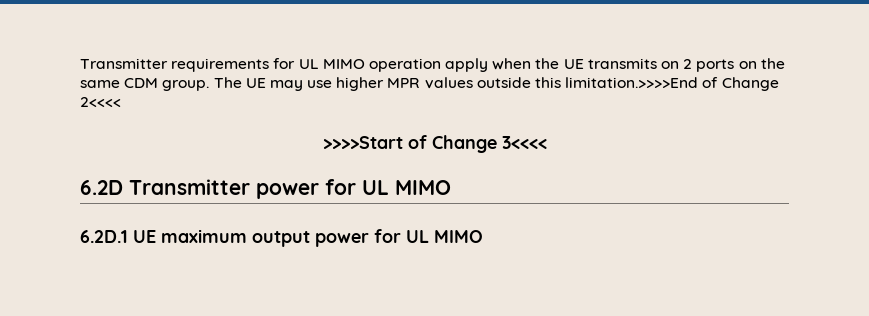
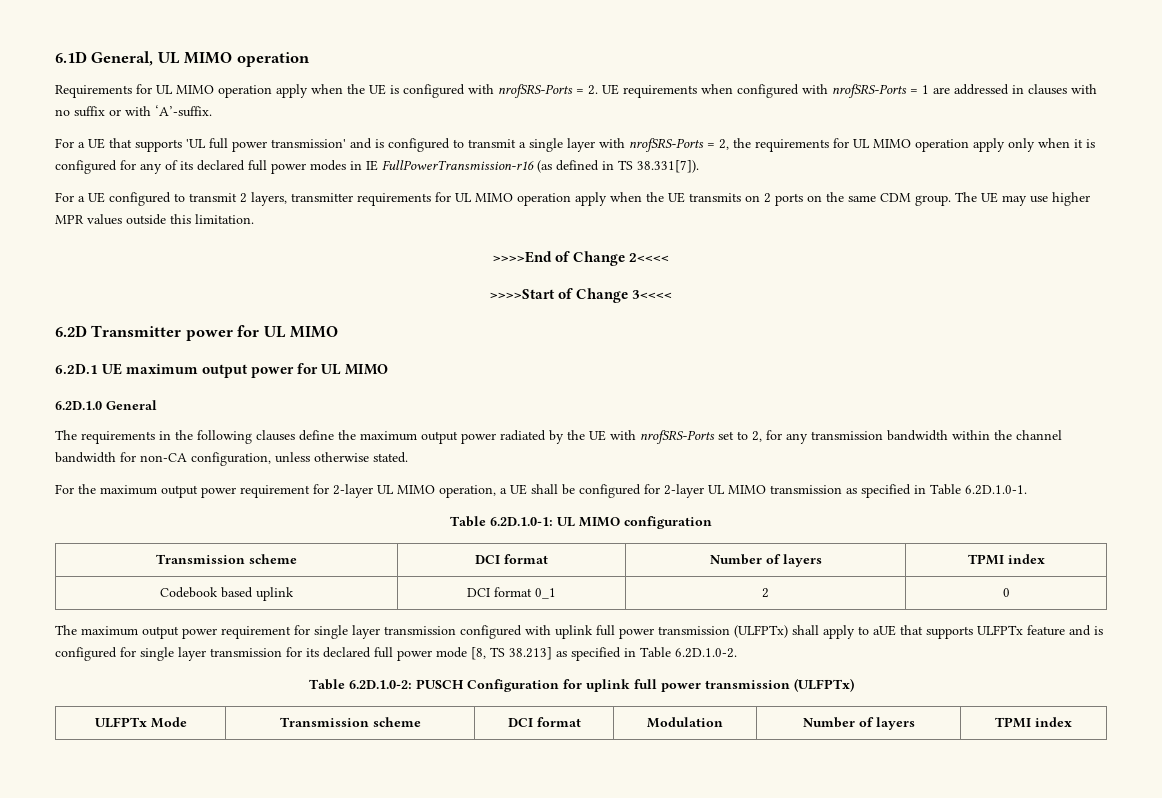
[80,58,168,69] Transmitter -> [55,51,310,67] [55,84,1097,98] [55,105,212,117] [55,138,1095,152] [55,160,699,174] [55,192,353,206] 6.1D General, UL MIMO operation // Requirements for UL MIMO operation apply when the UE is configured with nrofSRS-Ports = 2. UE requirements when configured with nrofSRS-Ports = 1 are addressed in clauses with no suffix or with ‘A’-suffix. // For a UE that supports 'UL full power transmission' and is configured to transmit a single layer with nrofSRS-Ports = 2, the requirements for UL MIMO operation apply only when it is configured for any of its declared full power modes in IE FullPowerTransmission-r16 (as defined in TS 38.331[7]). // For a UE configured to transmit 2 layers, transmitter
[565,77,699,88] limitation.>>>>End -> [195,214,254,224] [492,251,552,263] limitation. // >>>>End
(483, 236) none -> [55,400,157,410] [55,430,1062,444] [55,452,408,466] [55,484,1027,498] [450,516,712,529] [156,554,297,564] [475,554,548,564] [709,554,822,567] [967,554,1045,565] [160,587,294,601] [467,587,556,599] [762,588,770,598] [1002,588,1010,597] [55,625,1103,639] [55,647,737,661] [308,678,854,692] [94,717,187,728] [279,717,421,727] [507,717,581,727] [647,717,724,728] [802,717,915,730] [995,717,1072,728] // 6.2D.1.0 General // The requirements in the following clauses define the maximum output power radiated by the UE with nrofSRS-Ports set to 2, for any transmission bandwidth within the channel bandwidth for non-CA configuration, unless otherwise stated. // For the maximum output power requirement for 2-layer UL MIMO operation, a UE shall be configured for 2-layer UL MIMO transmission as specified in Table 6.2D.1.0-1. // Table 6.2D.1.0-1: UL MIMO configuration // Transmission scheme | DCI format | Number of layers | TPMI index // Codebook based uplink | DCI format 0_1 | 2 | 0 // The maximum output power requirement for single layer transmission configured with uplink full power transmission (ULFPTx) shall apply to aUE that supports ULFPTx feature and is configured for single layer transmission for its declared full power mode [8, TS 38.213] as specified in Table 6.2D.1.0-2. // Table 6.2D.1.0-2: PUSCH Configuration for uplink full power transmission (ULFPTx) // ULFPTx Mode | Transmission scheme | DCI format | Modulation | Number of layers | TPMI index

